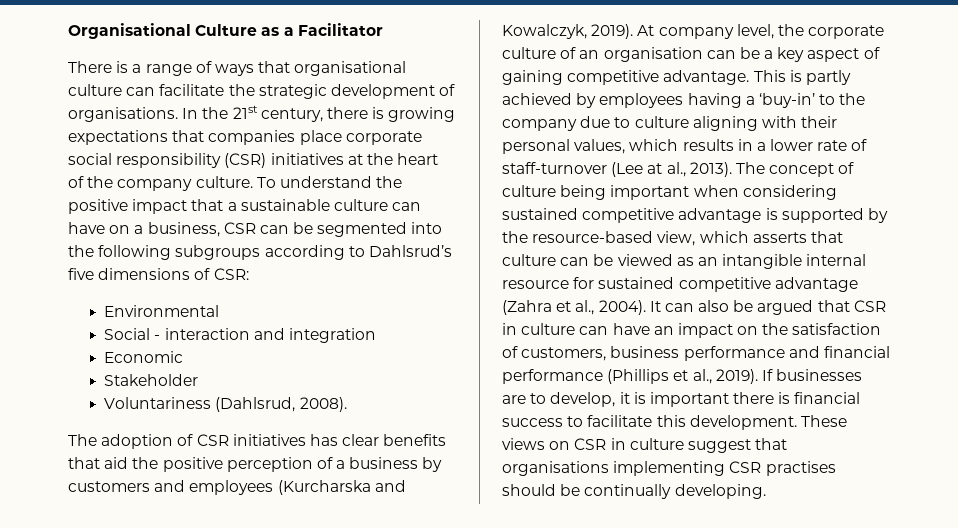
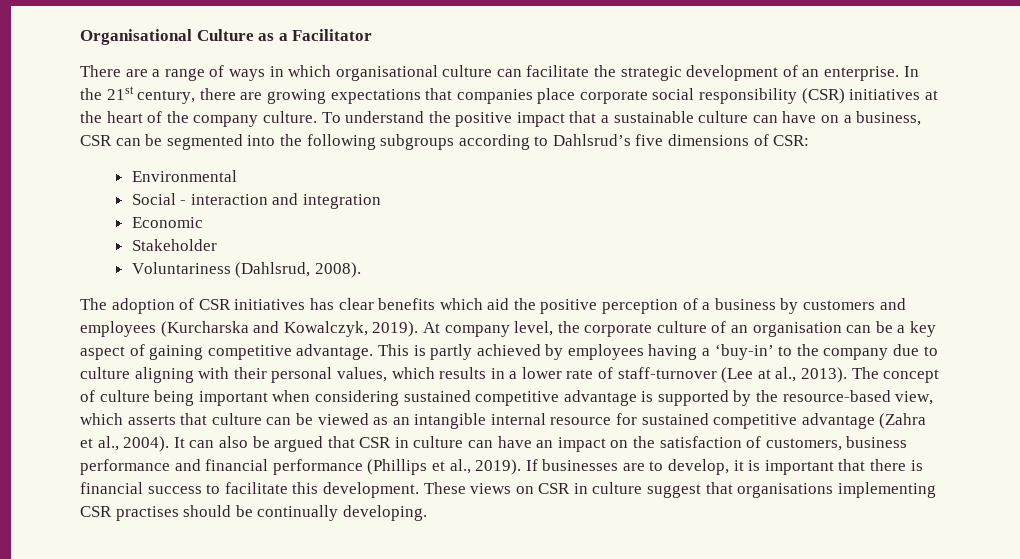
[116,61,129,73] is -> [125,69,148,77] are
[258,61,291,73] that -> [269,65,332,77] in which
[68,107,178,122] organisations. -> [802,66,900,81] an enterprise.
[372,107,385,119] is -> [240,92,263,100] are
[68,457,100,469] that -> [439,298,483,310] which
(729, 399) none -> [838,459,866,471] that

